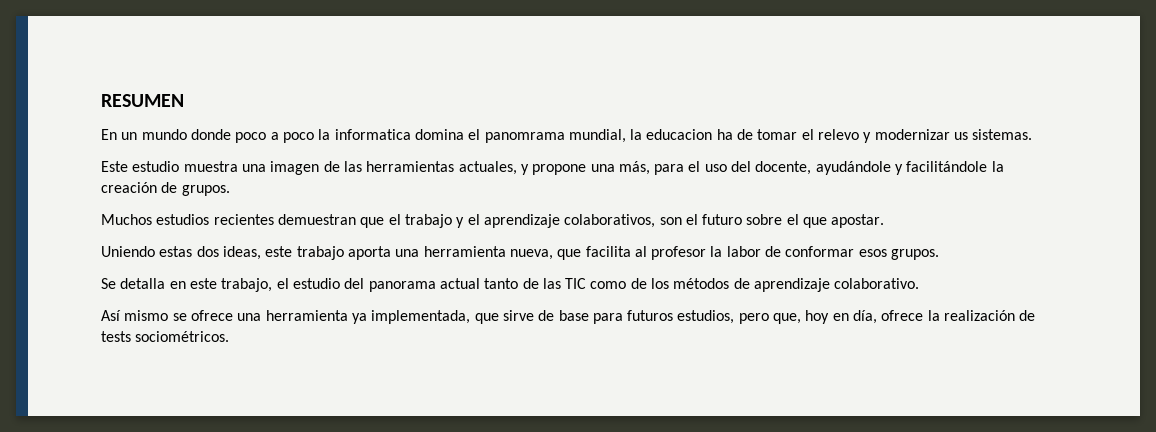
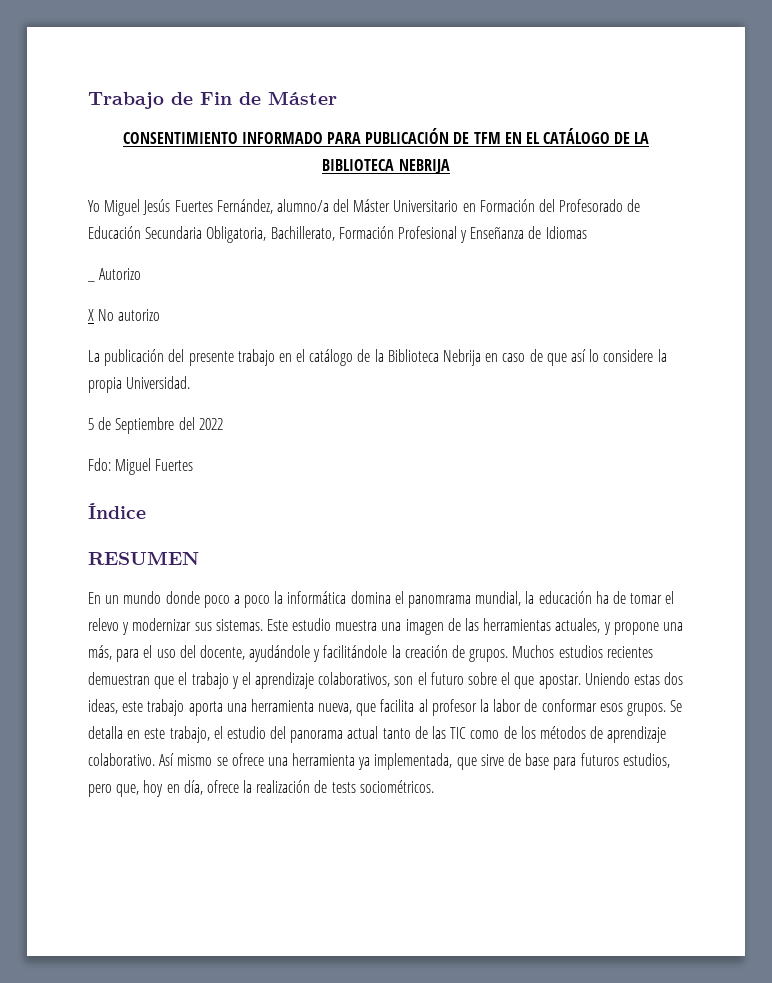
(101, 100) none -> [88,91,337,109] [122,128,650,144] [322,159,450,174] [88,199,641,216] [88,226,587,243] [87,280,95,282] [99,268,142,280] [88,309,161,321] [88,349,667,366] [88,376,191,393] [88,417,223,434] [88,458,194,475] [88,503,146,519] Trabajo de Fin de Máster // CONSENTIMIENTO INFORMADO PARA PUBLICACIÓN DE TFM EN EL CATÁLOGO DE LA BIBLIOTECA NEBRIJA // Yo Miguel Jesús Fuertes Fernández, alumno/a del Máster Universitario en Formación del Profesorado de Educación Secundaria Obligatoria, Bachillerato, Formación Profesional y Enseñanza de Idiomas // _ Autorizo // X No autorizo // La publicación del presente trabajo en el catálogo de la Biblioteca Nebrija en caso de que así lo considere la propia Universidad. // 5 de Septiembre del 2022 // Fdo: Miguel Fuertes // Índice //
[334,129,411,140] informatica -> [287,591,347,604] informática
[646,129,713,140] educacion -> [538,591,592,604] educación
[954,132,969,140] us -> [194,622,212,631] sus
(1033, 134) // -> (263, 625) none
(230, 190) // -> (509, 655) none
(885, 221) // -> (581, 681) none
(940, 254) // -> (666, 709) none
(920, 283) // -> (155, 759) none

